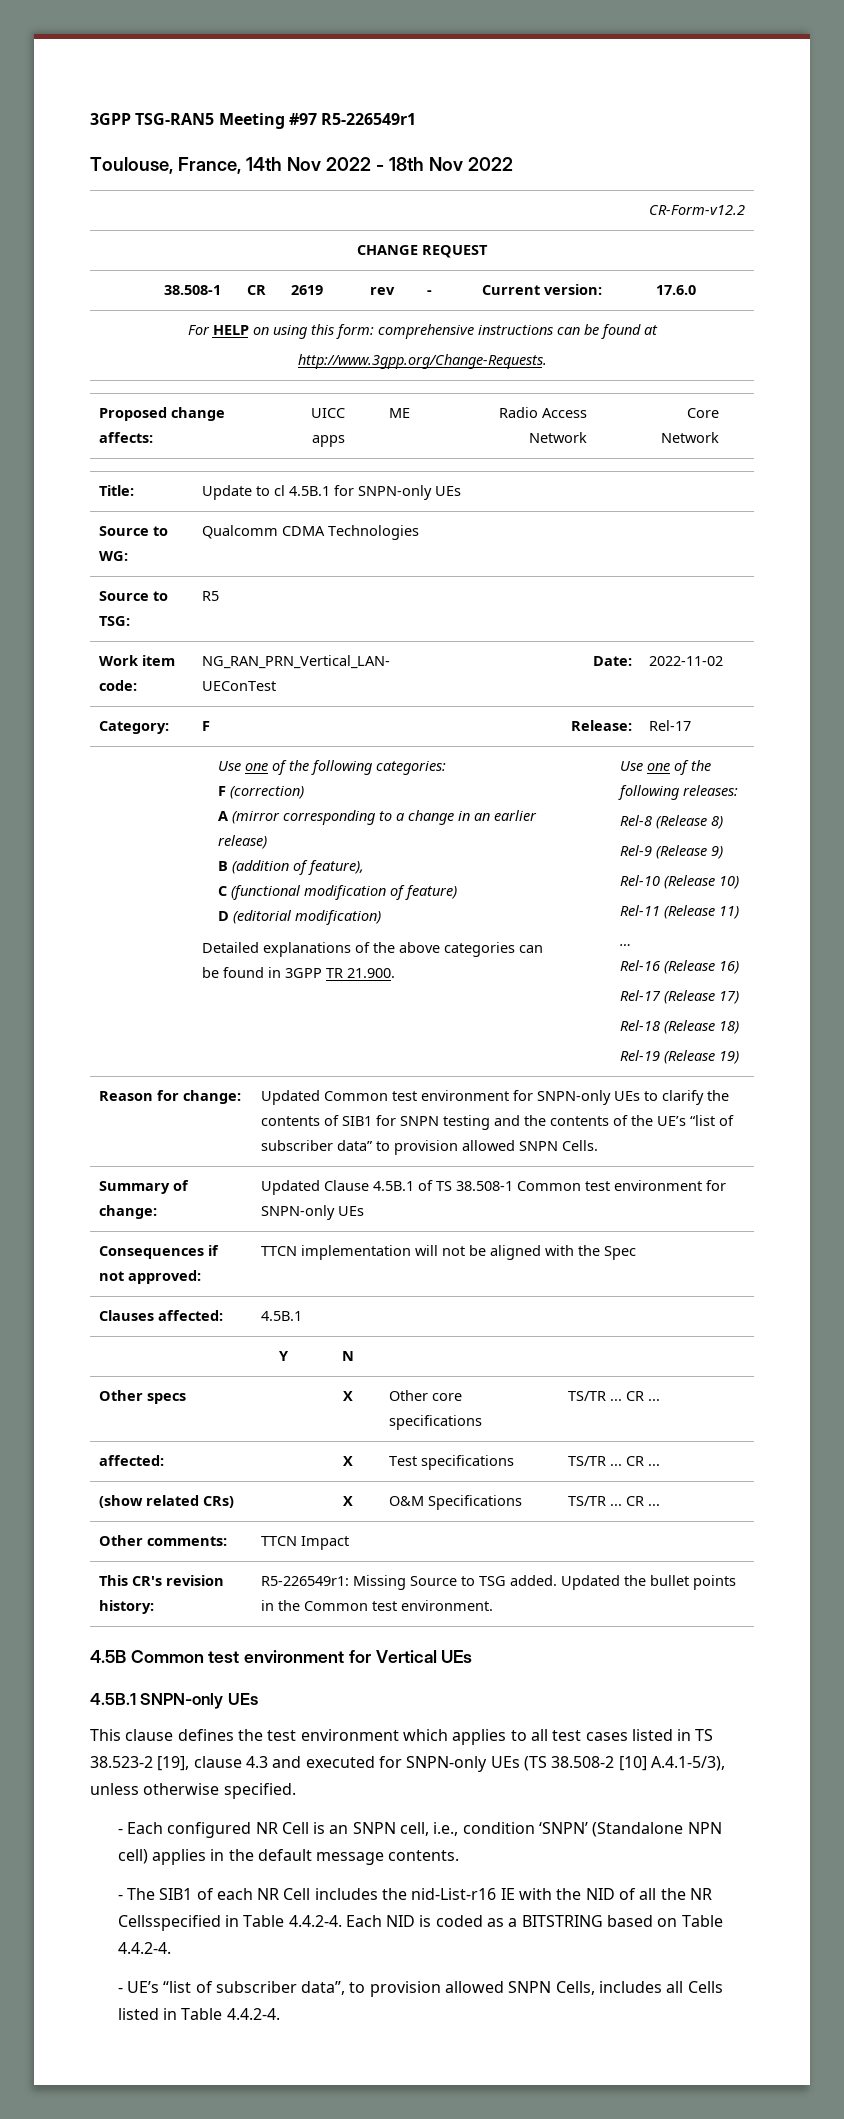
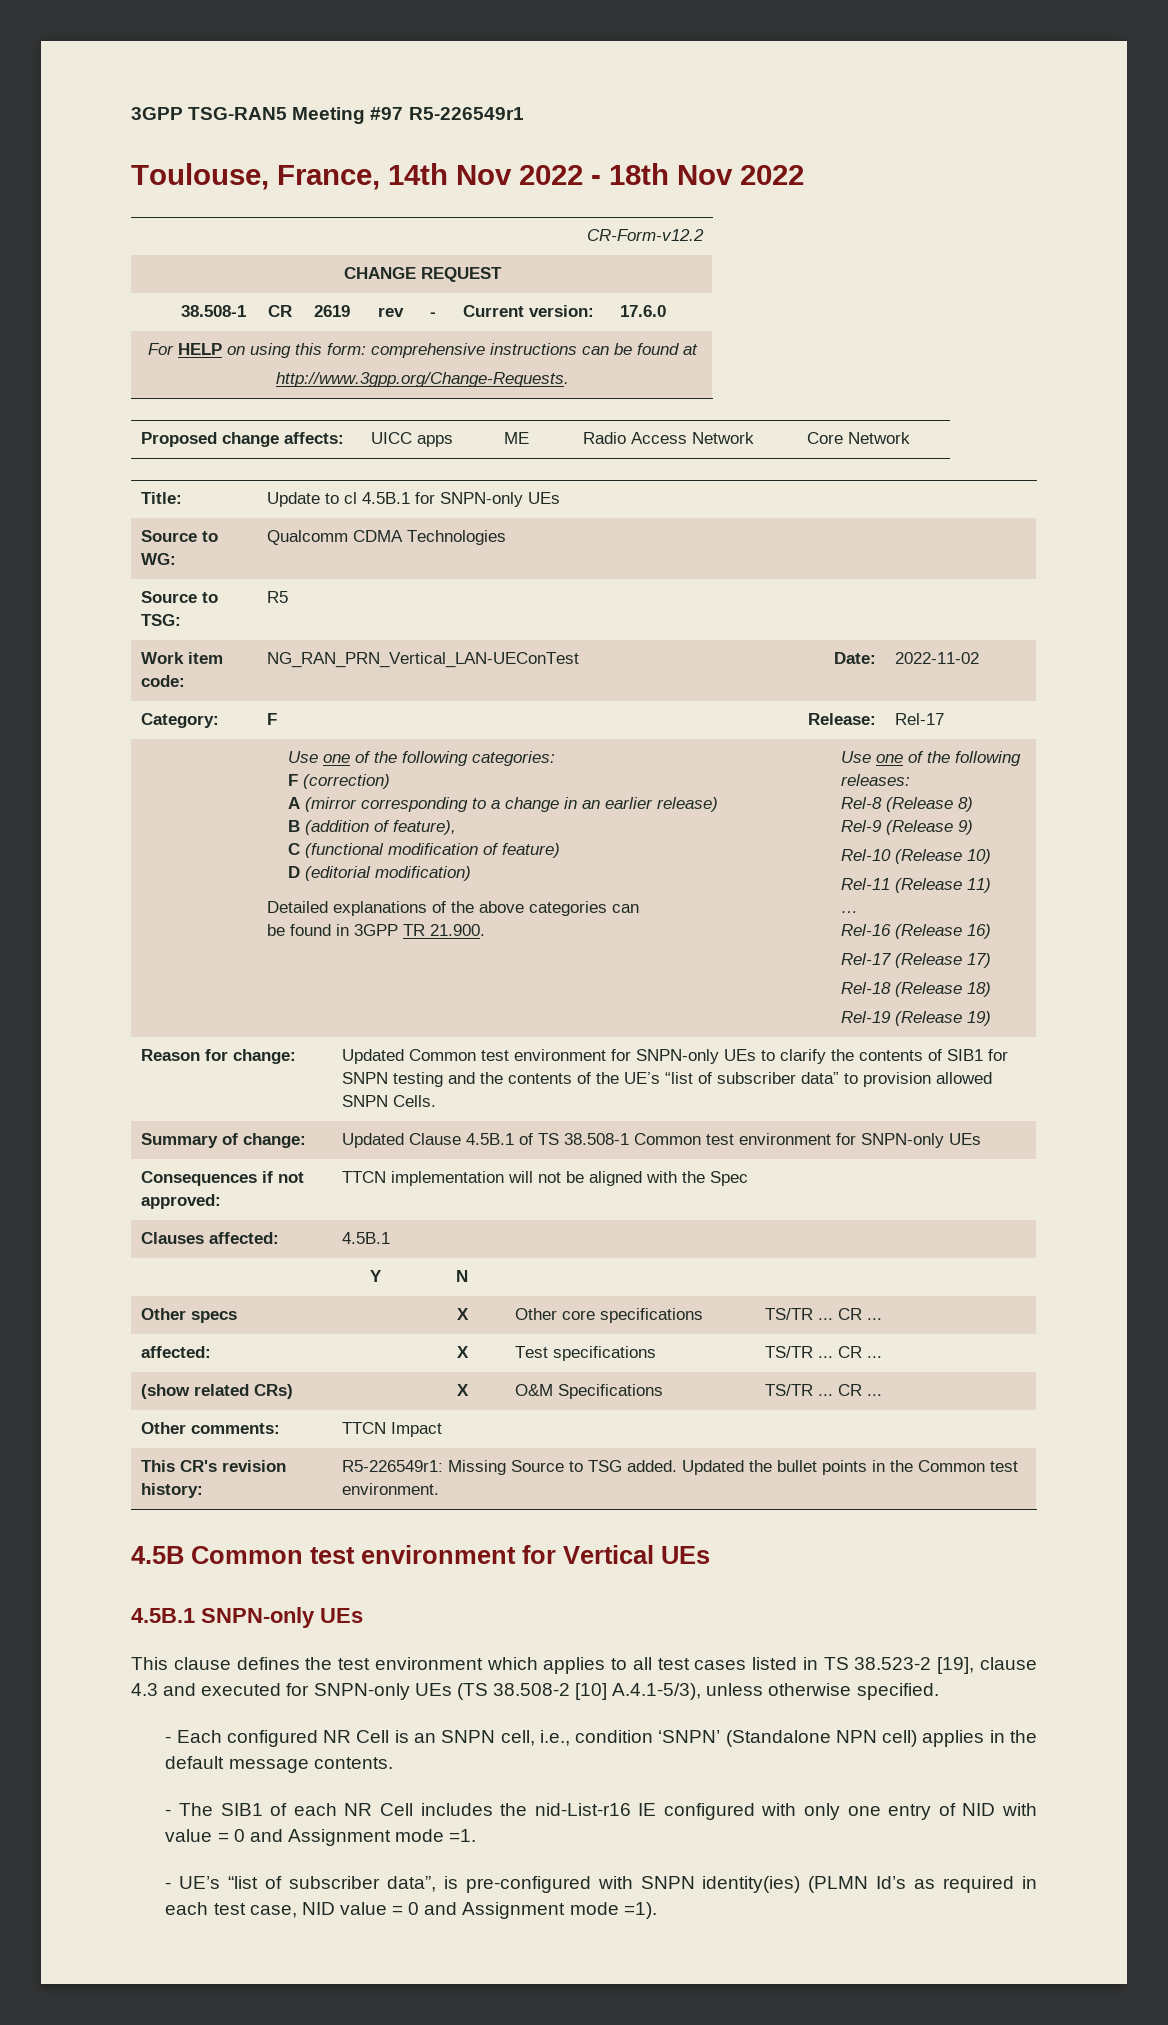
[519,1888,712,1900] [117,1915,723,1931] [117,1942,171,1954] with the NID of all the NR Cellsspecified in Table 4.4.2-4. Each NID is coded as a BITSTRING based on Table 4.4.2-4. -> [663,1803,1037,1820] [165,1829,477,1846] configured with only one entry of NID with value = 0 and Assignment mode =1.
[349,1981,723,1997] [117,2008,280,2020] to provision allowed SNPN Cells, includes all Cells listed in Table 4.4.2-4. -> [443,1876,1037,1893] [165,1902,657,1919] is pre-configured with SNPN identity(ies) (PLMN Id’s as required in each test case, NID value = 0 and Assignment mode =1).

